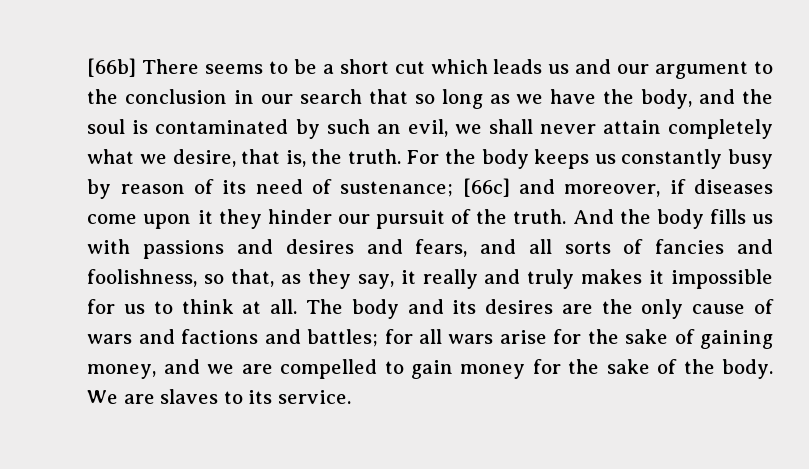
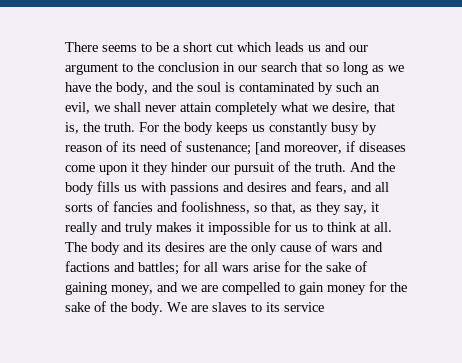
[87,58,137,77] [66b] -> (64, 47) none
[462,178,556,197] [66c] and -> [254,142,281,155] [and
[278,390,352,404] service. -> [283,302,324,312] service

